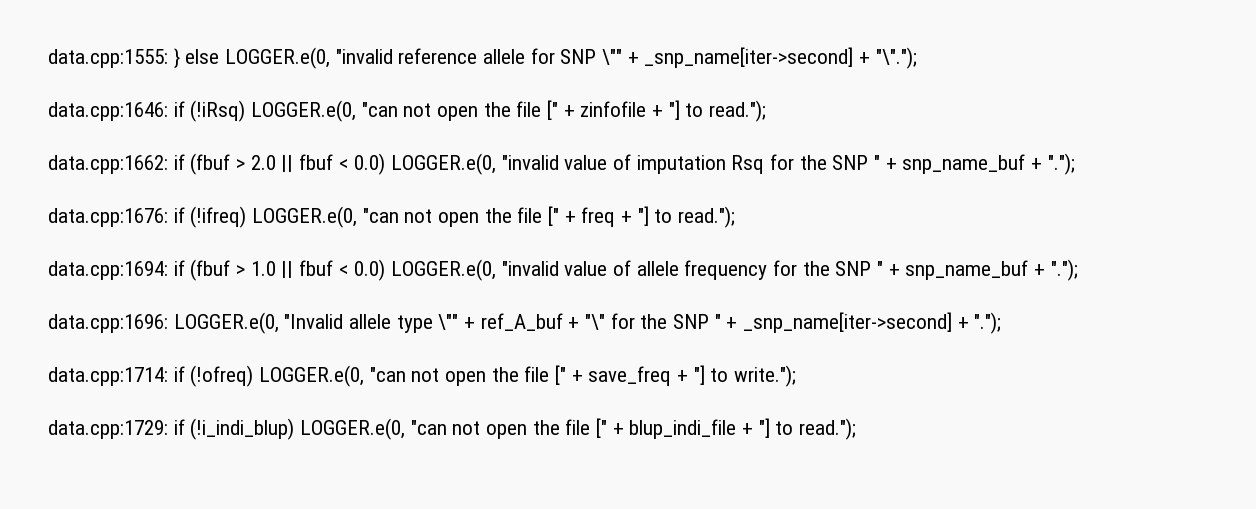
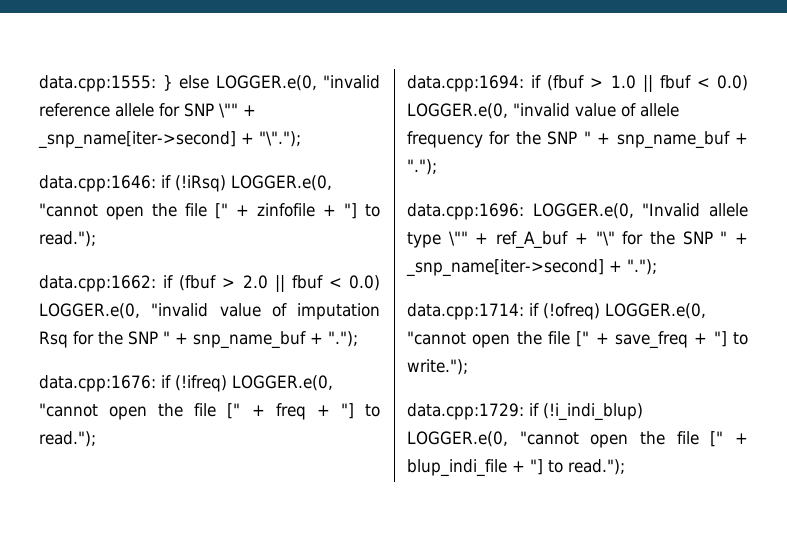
[361,102,432,117] "can not -> [39,203,98,217] "cannot
[362,208,433,223] "can not -> [39,403,98,417] "cannot
[369,367,440,382] "can not -> [407,331,466,345] "cannot
[410,420,481,435] "can not -> [519,431,579,445] "cannot

